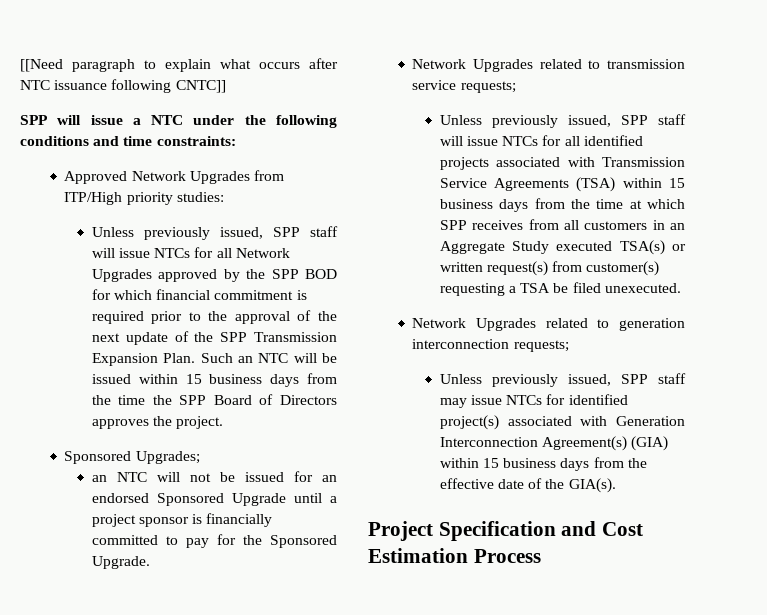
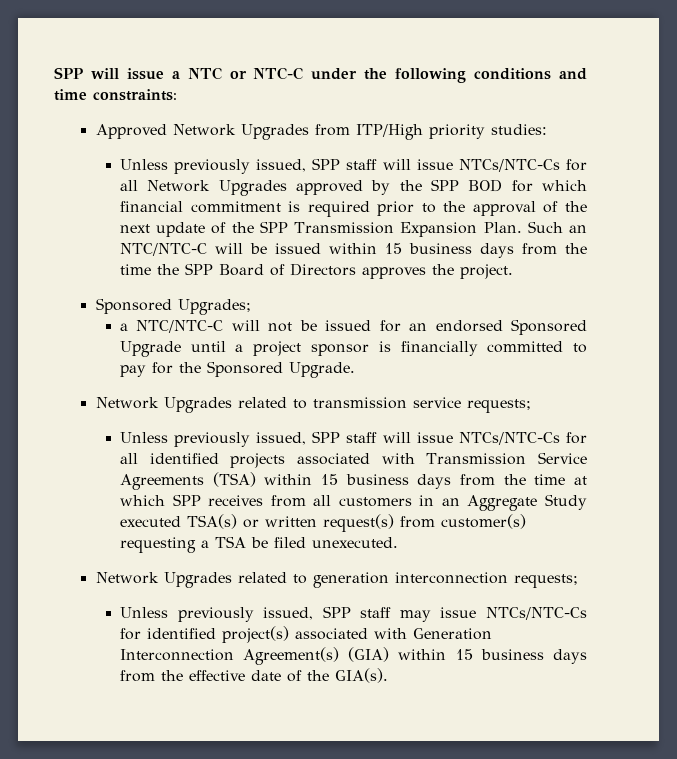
[20,58,338,72] [20,79,226,93] [[Need paragraph to explain what occurs after NTC issuance following CNTC]] // -> (54, 73) none
(184, 120) none -> [229,67,304,80] or NTC-C
[154,248,191,258] NTCs -> [458,159,560,172] NTCs/NTC-Cs
[258,353,289,363] NTC -> [119,243,207,256] NTC/NTC-C
[91,472,147,482] an NTC -> [119,320,224,333] a NTC/NTC-C
[502,136,539,146] NTCs -> [458,432,560,445] NTCs/NTC-Cs
[506,395,543,405] NTCs -> [486,607,588,620] NTCs/NTC-Cs
[368,521,644,541] [368,548,541,563] // Project Specification and Cost Estimation Process -> (388, 675) none

